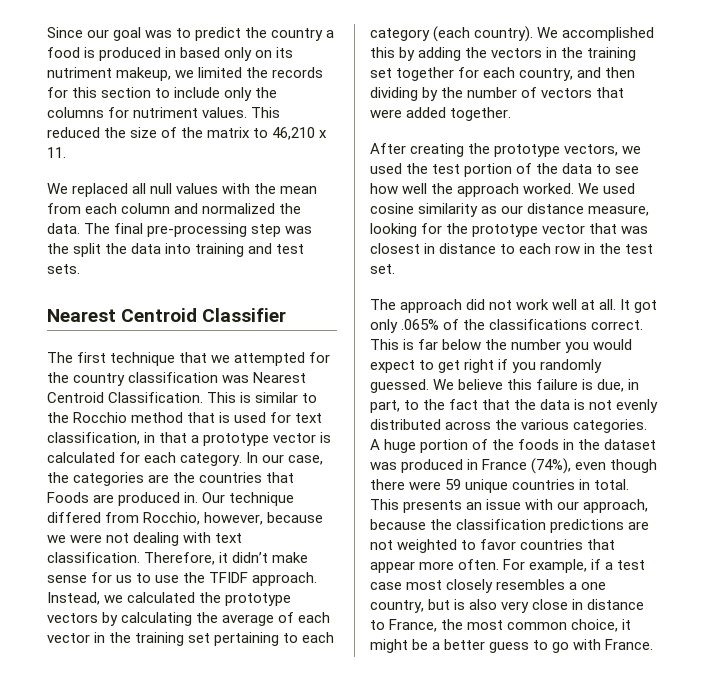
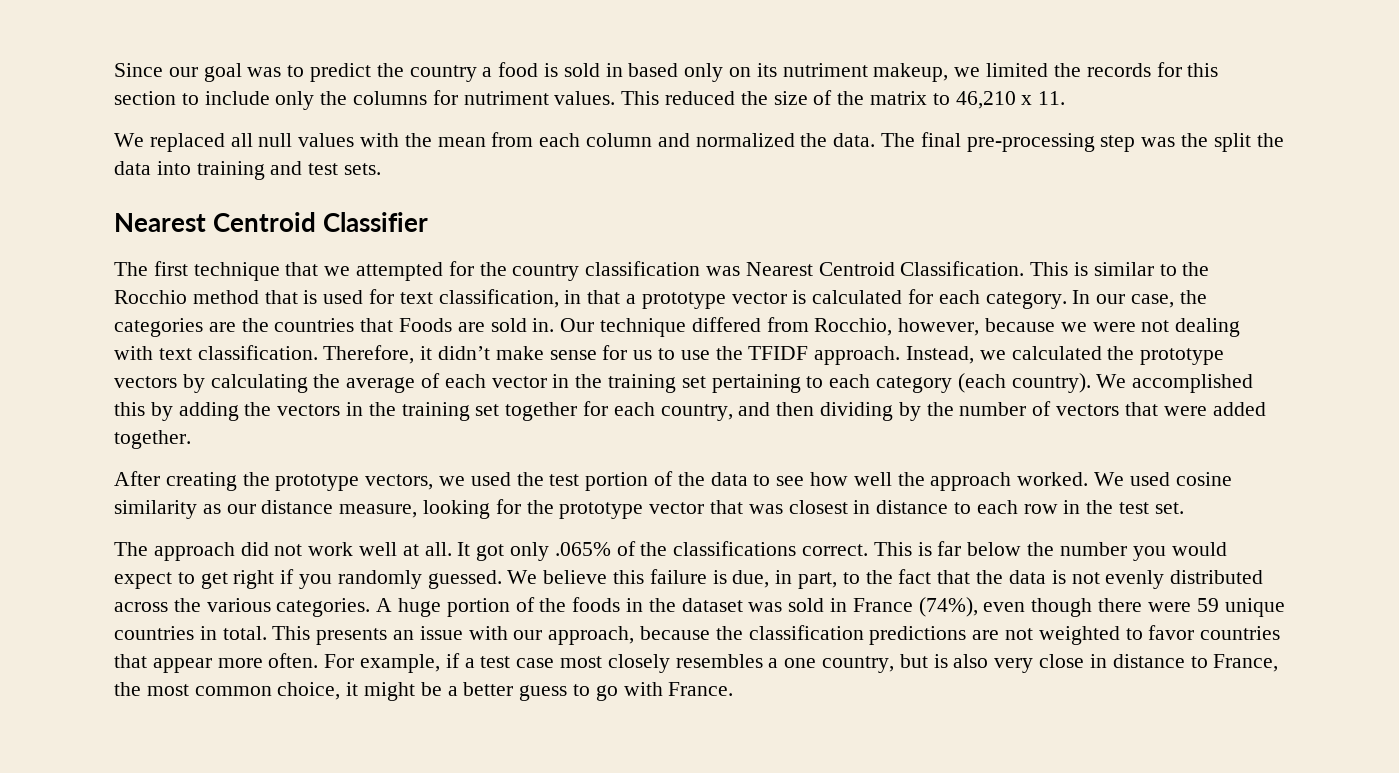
[99,47,162,61] produced -> [563,63,600,77] sold
[118,492,181,506] produced -> [490,318,527,332] sold
[401,459,464,473] produced -> [788,598,825,612] sold

